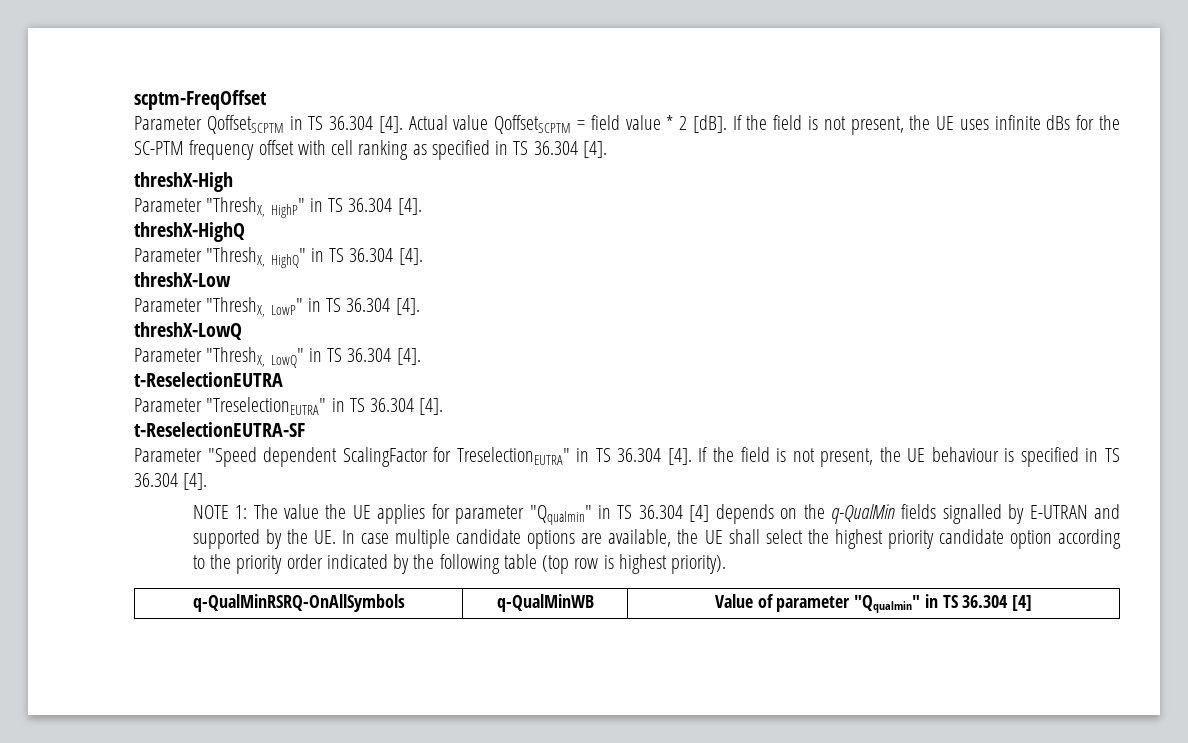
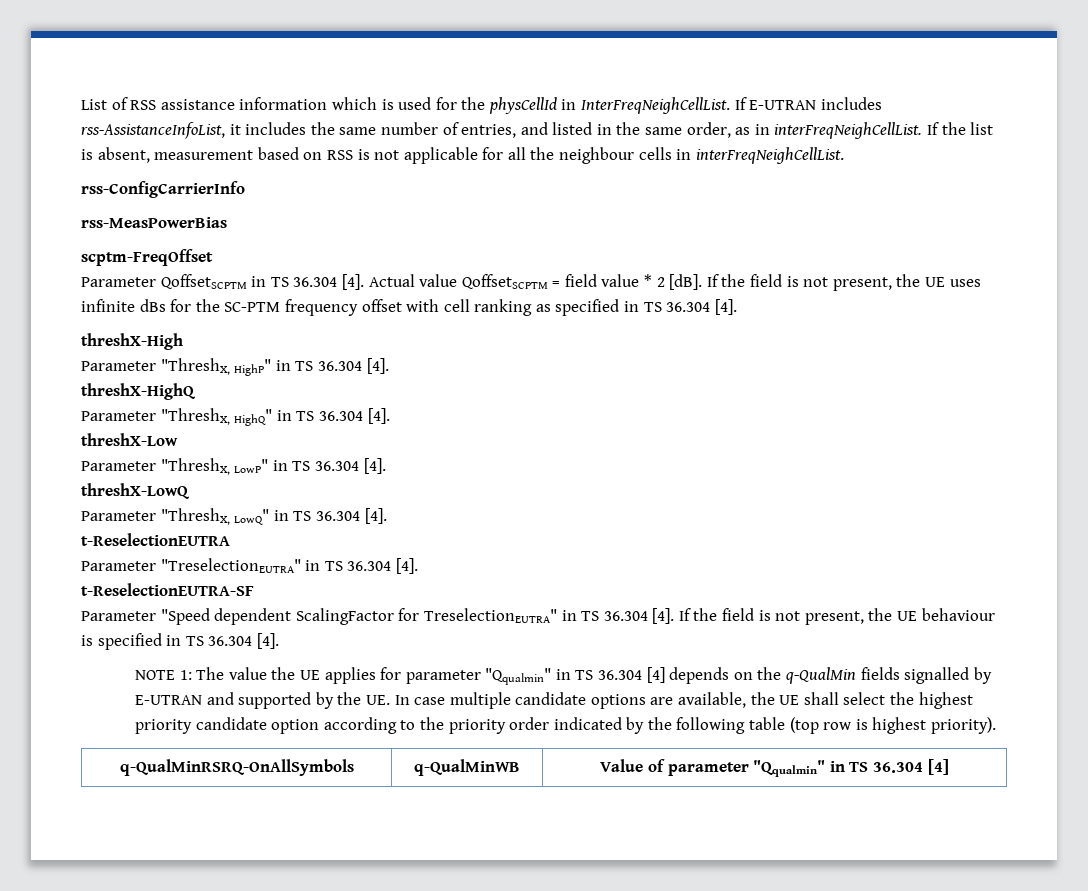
(134, 100) none -> [81,97,882,114] [81,122,994,139] [81,147,844,164] [81,181,245,198] [81,217,227,228] List of RSS assistance information which is used for the physCellId in InterFreqNeighCellList. If E-UTRAN includes rss-AssistanceInfoList, it includes the same number of entries, and listed in the same order, as in interFreqNeighCellList. If the list is absent, measurement based on RSS is not applicable for all the neighbour cells in interFreqNeighCellList. // rss-ConfigCarrierInfo // rss-MeasPowerBias //

